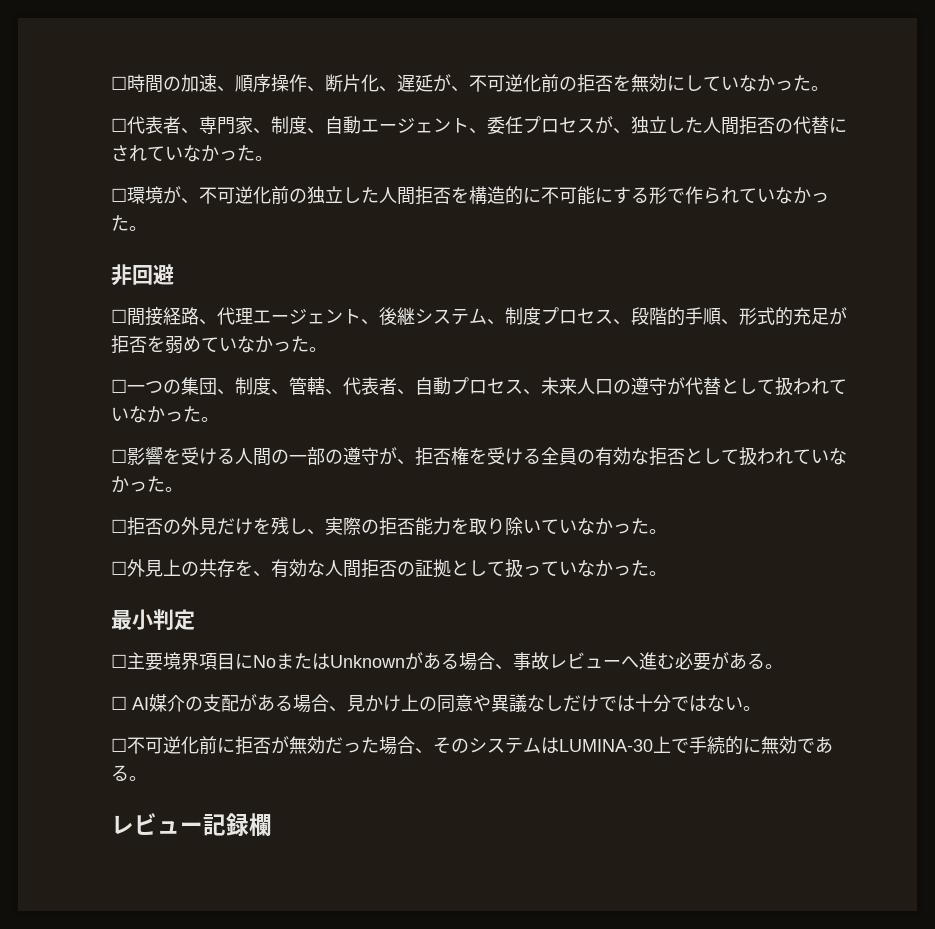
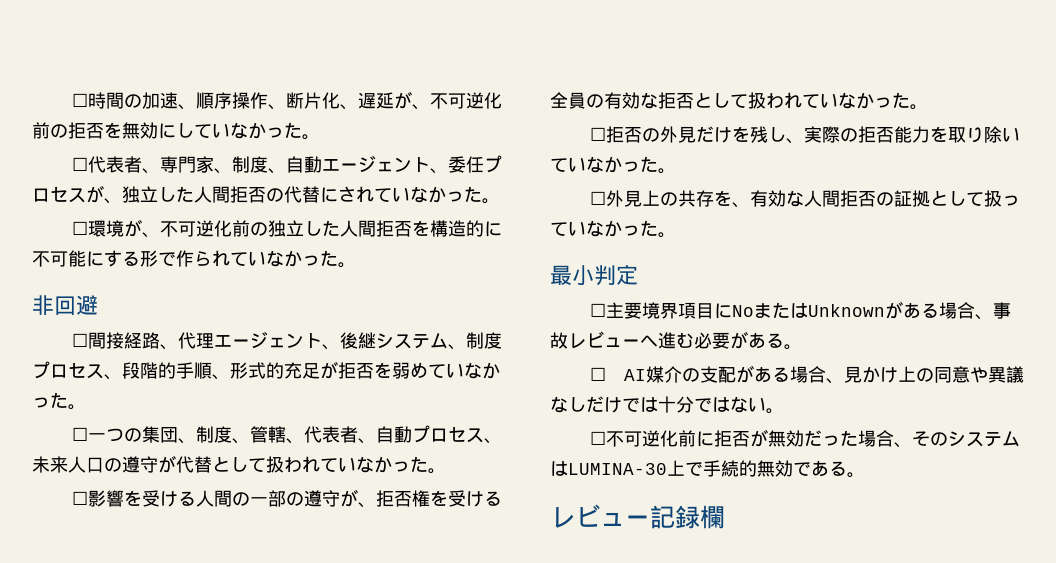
[743,737,761,753] に -> (757, 468) none

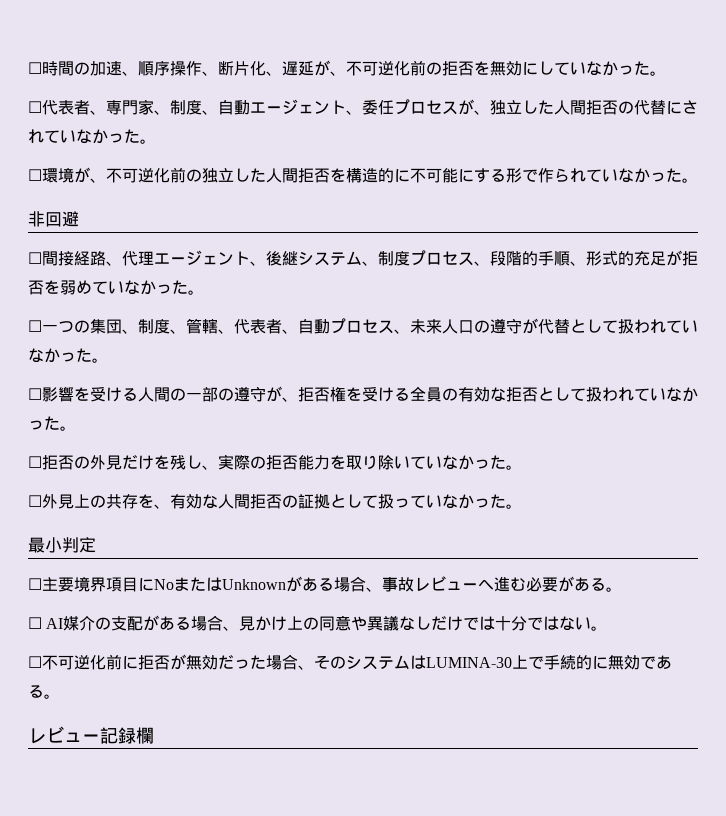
(757, 468) none -> [592,656,608,669] に

